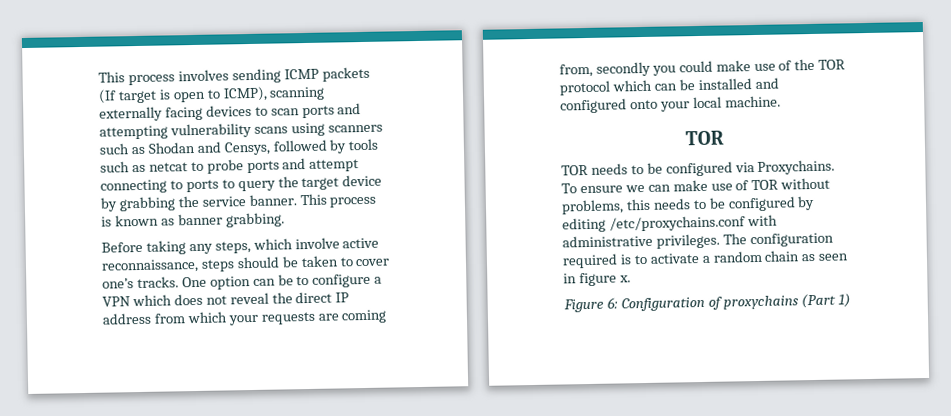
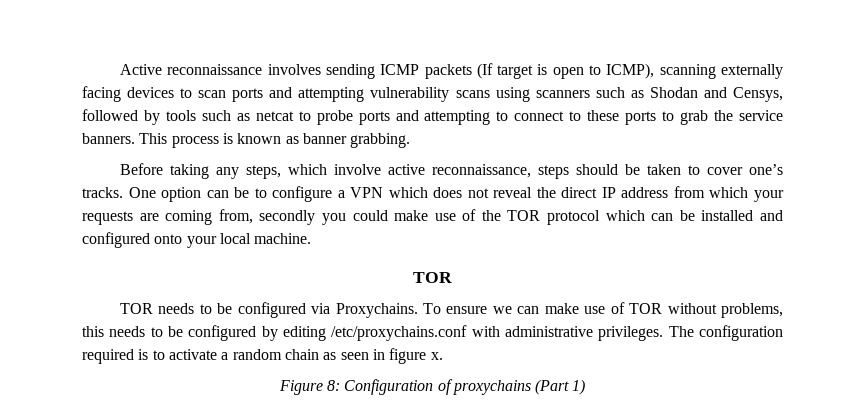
[98,71,175,86] This process -> [119,64,263,75] Active reconnaissance
[309,159,360,172] [100,174,383,194] [100,196,175,212] attempt connecting to ports to query the target device by grabbing -> [424,110,709,125] attempting to connect to these ports to grab
[248,194,297,207] banner. -> [82,133,135,144] banners.
[607,297,619,309] 6: -> [326,380,340,391] 8:

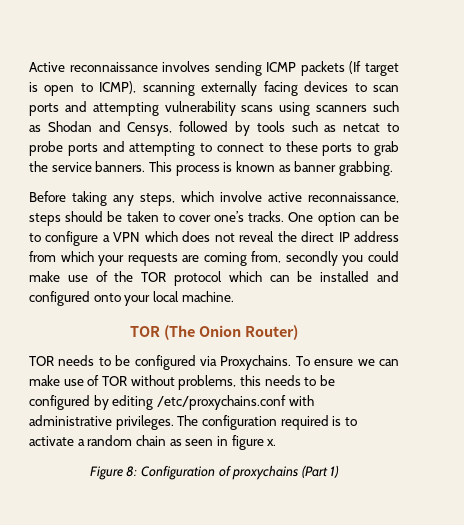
(452, 277) none -> [164,325,298,340] (The Onion Router)

